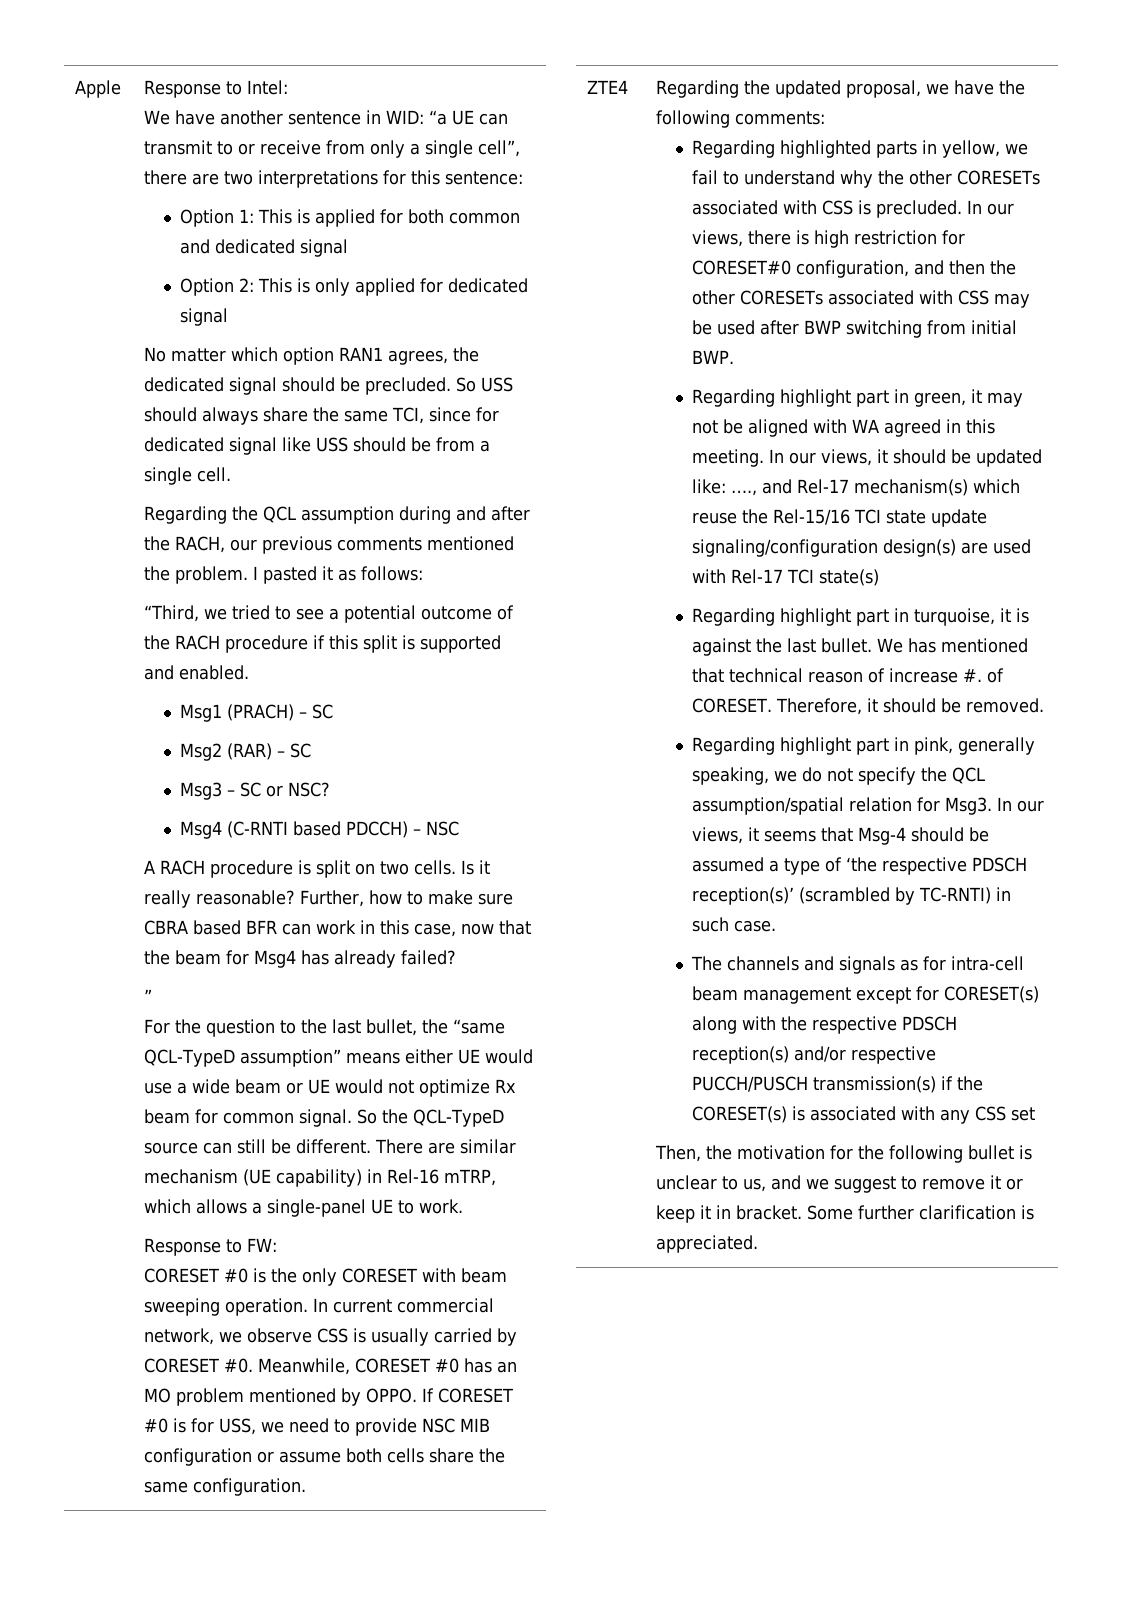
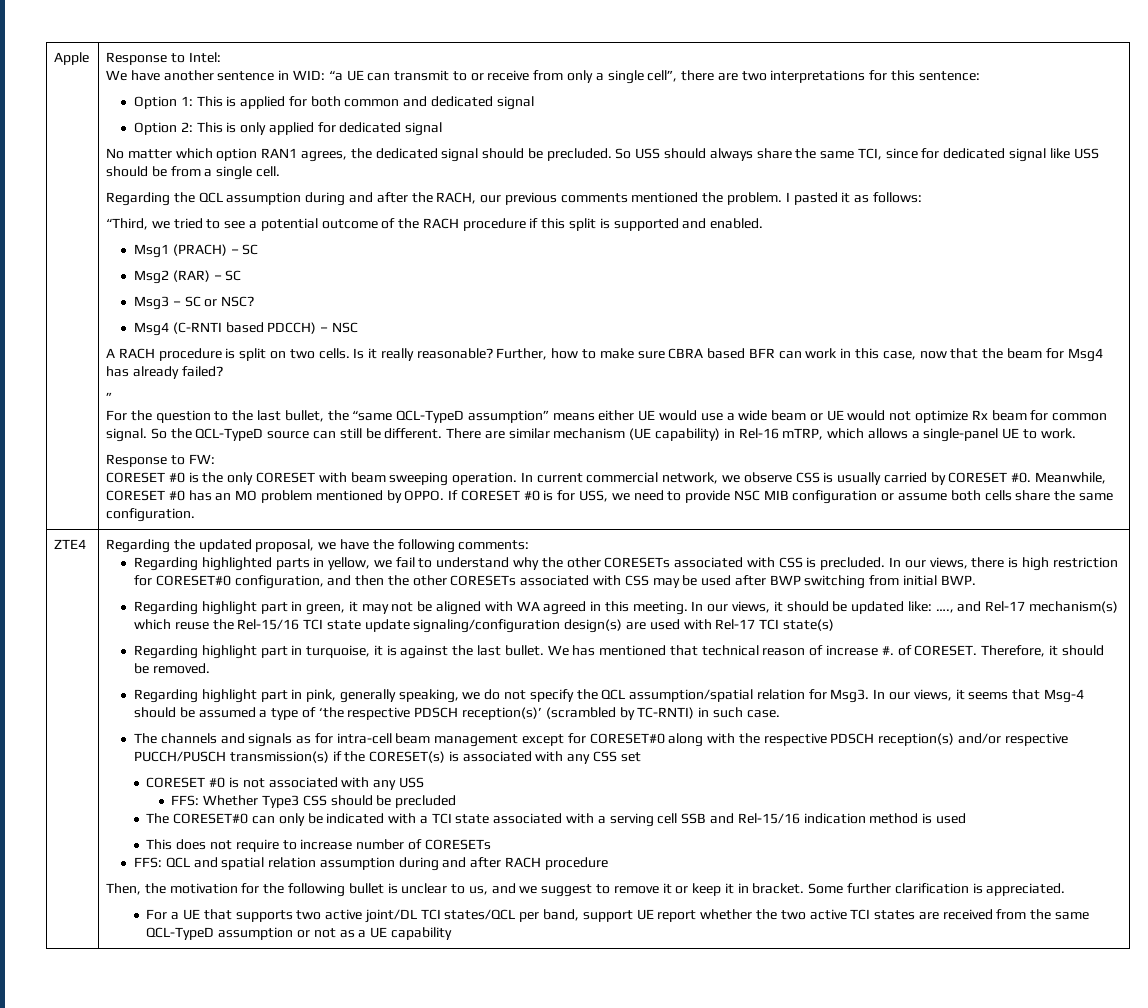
[943,986,1039,1003] CORESET(s) -> [589,733,665,744] CORESET#0
(1035, 1114) none -> [146,777,424,790] [171,795,457,808] [146,813,966,827] [146,839,491,852] [133,857,608,871] // CORESET #0 is not associated with any USS // FFS: Whether Type3 CSS should be precluded // The CORESET#0 can only be indicated with a TCI state associated with a serving cell SSB and Rel-15/16 indication method is used // This does not require to increase number of CORESETs // FFS: QCL and spatial relation assumption during and after RACH procedure
(759, 1244) none -> [146,909,1089,923] [146,927,452,940] // For a UE that supports two active joint/DL TCI states/QCL per band, support UE report whether the two active TCI states are received from the same QCL-TypeD assumption or not as a UE capability

